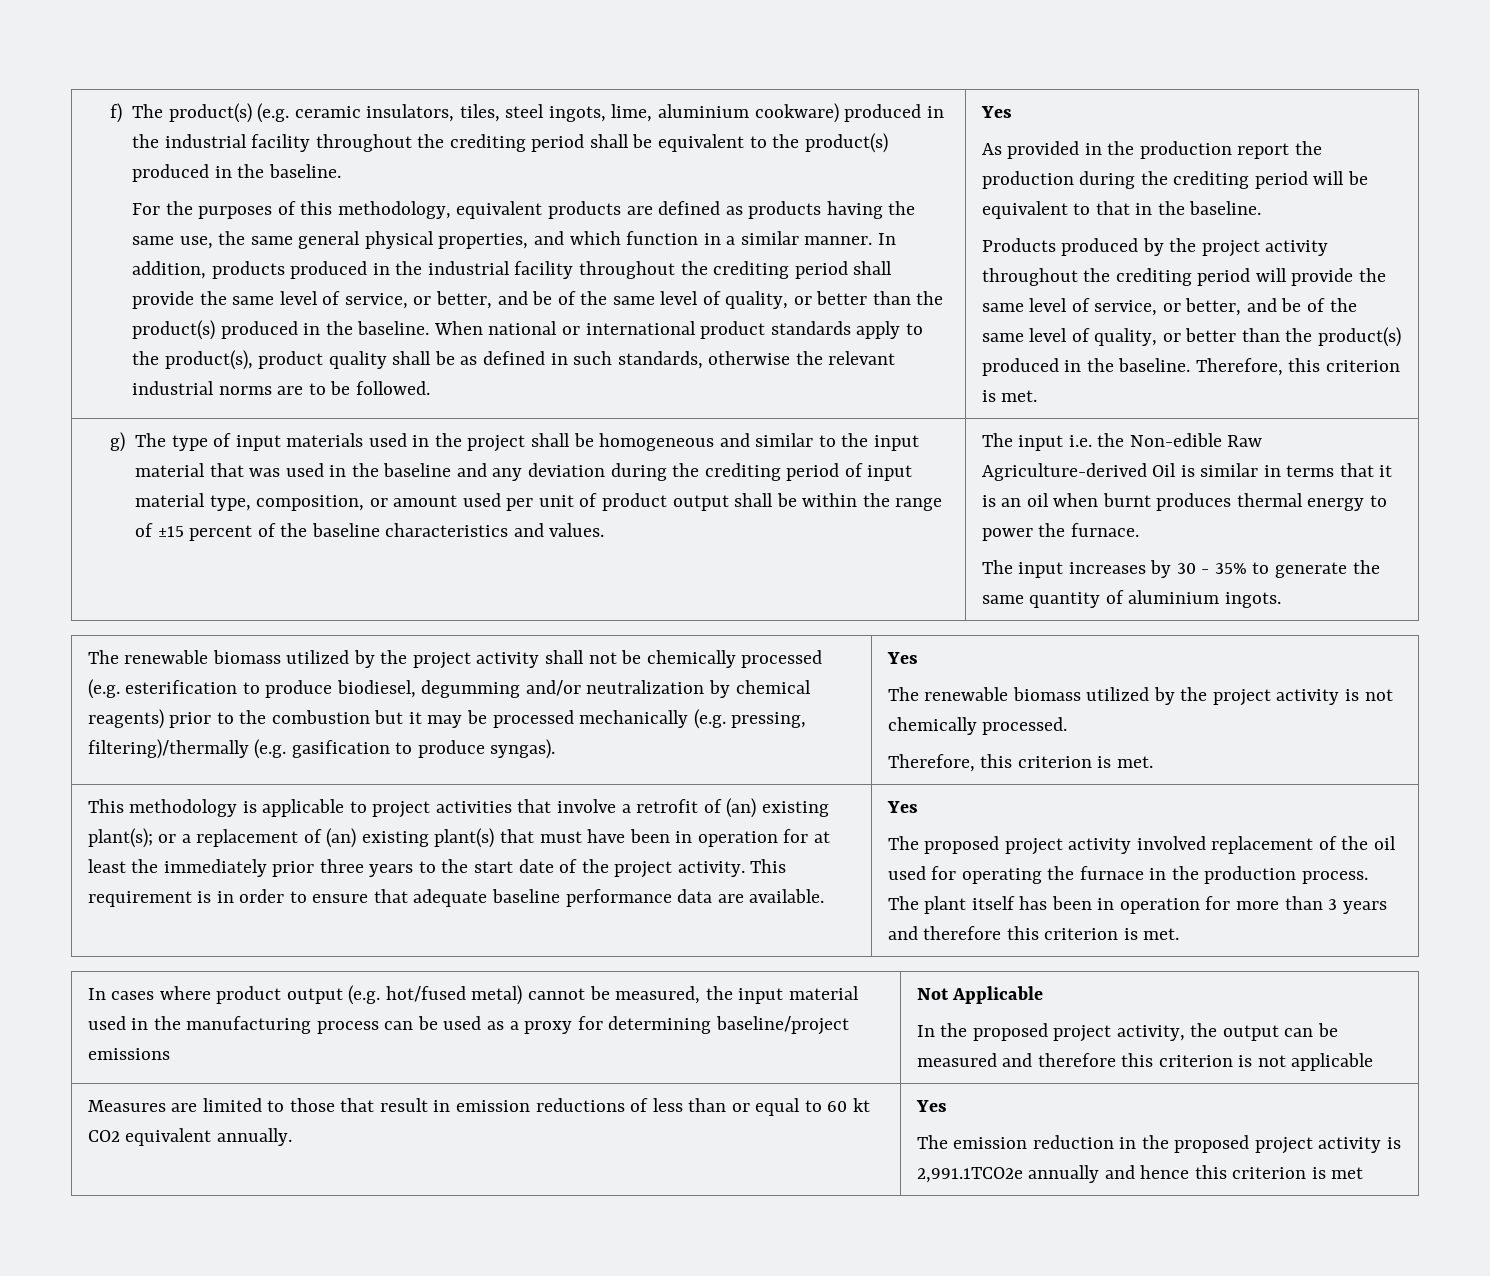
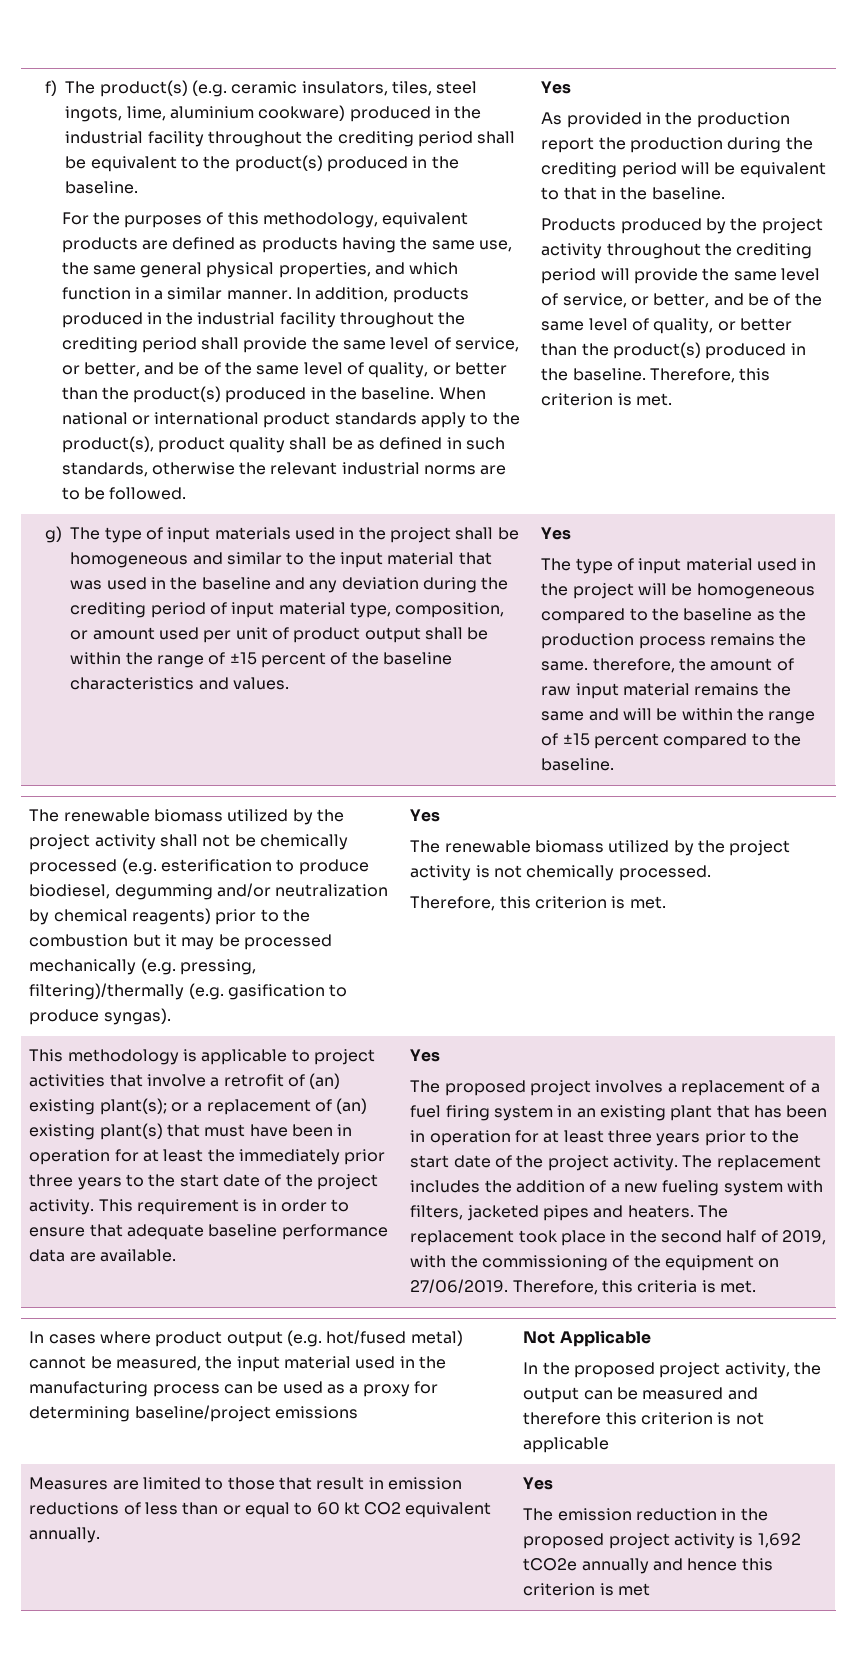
[981,433,1263,451] [981,463,1393,481] [981,493,1387,511] [981,523,1139,541] [981,560,1380,578] [981,590,1281,608] The input i.e. the Non-edible Raw Agriculture-derived Oil is similar in terms that it is an oil when burnt produces thermal energy to power the furnace. // The input increases by 30 - 35% to generate the same quantity of aluminium ingots. -> [541,527,572,540] [541,558,817,574] [541,583,815,599] [541,608,806,624] [541,633,807,649] [541,658,794,673] [541,683,791,699] [541,708,816,724] [541,733,801,749] [541,758,615,771] Yes // The type of input material used in the project will be homogeneous compared to the baseline as the production process remains the same. therefore, the amount of raw input material remains the same and will be within the range of ±15 percent compared to the baseline.
[1068,836,1396,854] [887,866,1368,884] [887,896,1015,914] activity involved replacement of the oil used for operating the furnace in the production process. The plant itself -> [595,1080,820,1096] [410,1105,750,1121] involves a replacement of a fuel firing system in an existing plant that
[1235,896,1387,914] [887,926,1119,940] more than 3 years and therefore this criterion -> [543,1130,800,1146] [410,1155,821,1171] [410,1180,823,1196] [410,1205,728,1221] [410,1230,826,1246] [410,1255,780,1271] [410,1279,698,1295] at least three years prior to the start date of the project activity. The replacement includes the addition of a new fueling system with filters, jacketed pipes and heaters. The replacement took place in the second half of 2019, with the commissioning of the equipment on 27/06/2019. Therefore, this criteria
[916,1167,1023,1183] 2,991.1TCO2e -> [757,1533,801,1548] [523,1558,578,1571] 1,692 tCO2e

